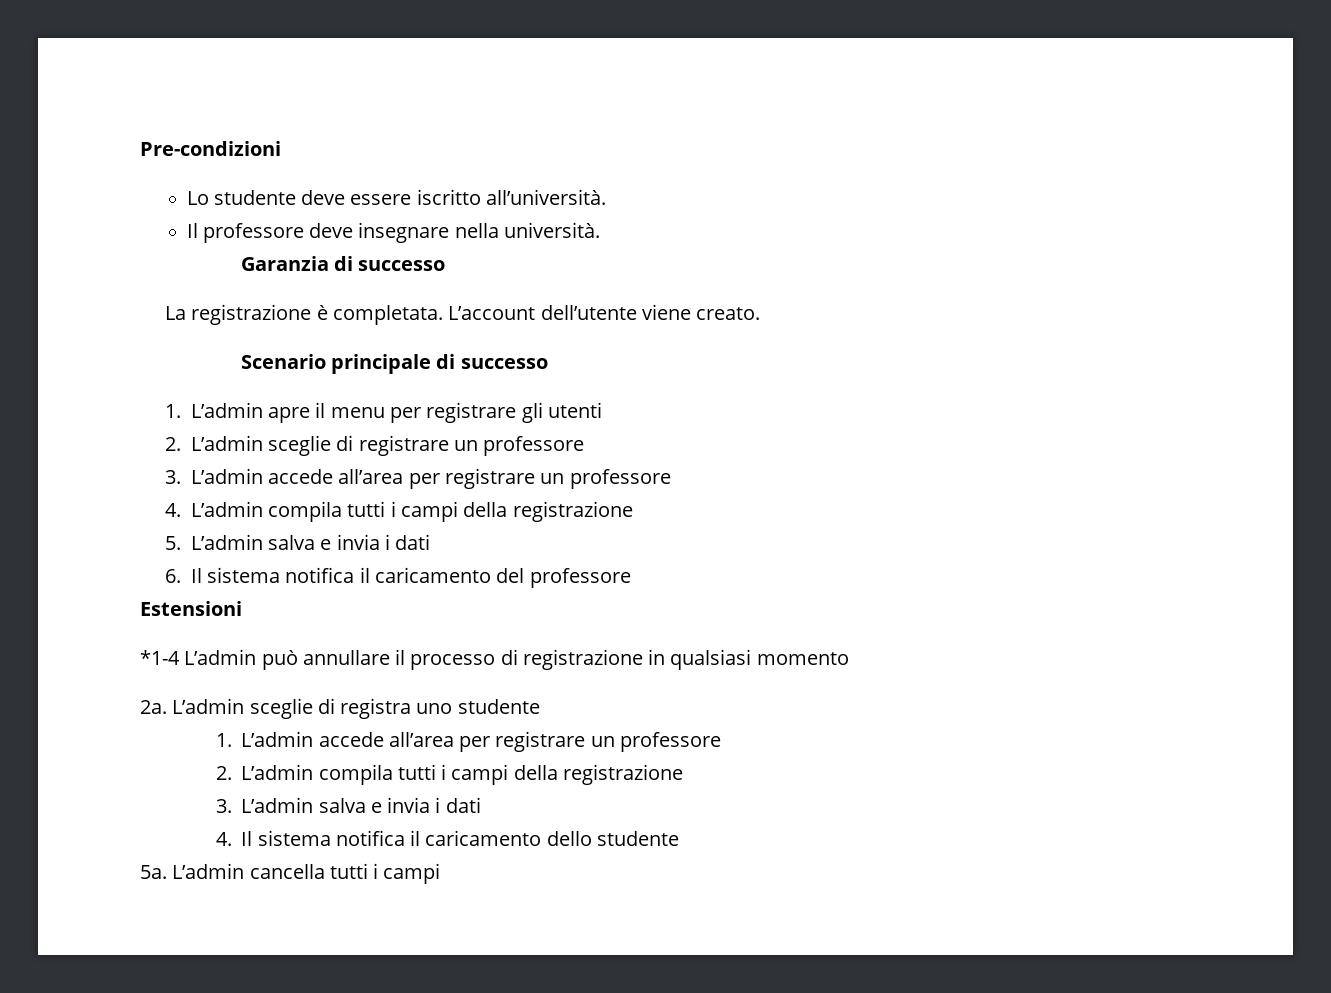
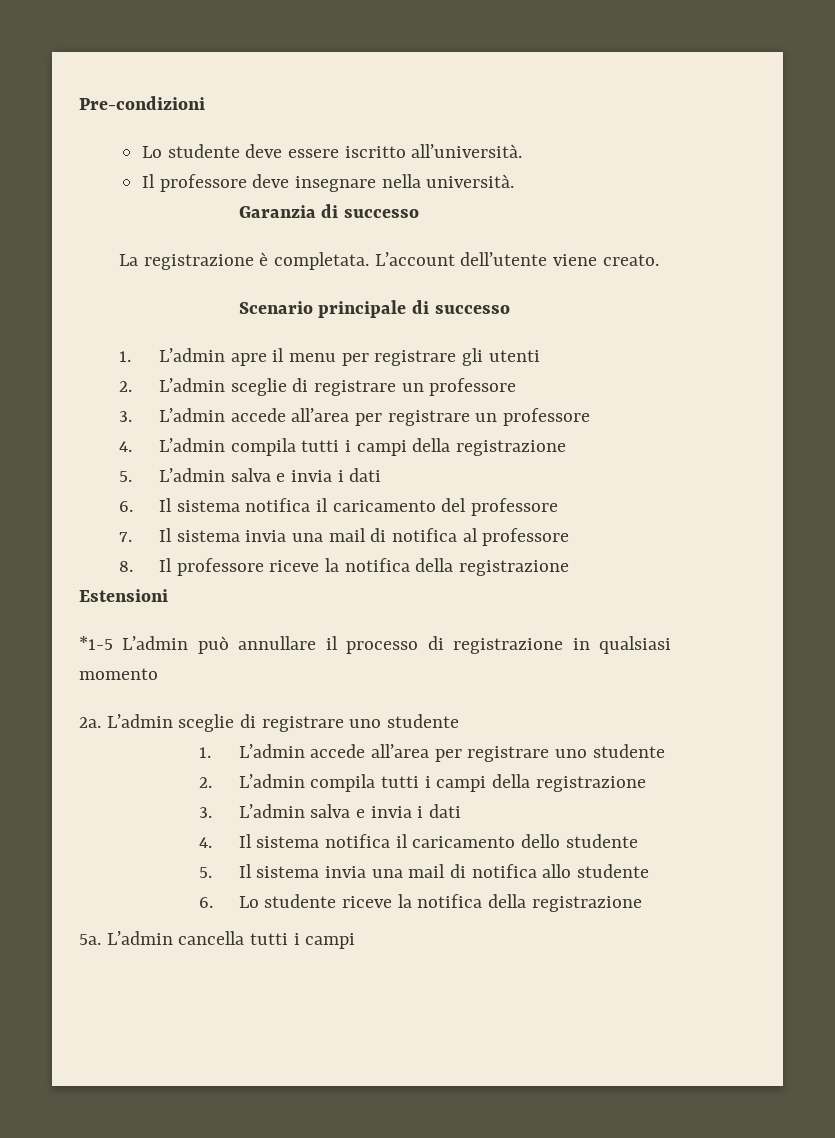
(631, 578) none -> [118,528,570,546] [118,558,569,576] // 7. Il sistema invia una mail di notifica al professore // 8. Il professore riceve la notifica della registrazione
[140,650,180,665] *1-4 -> [79,636,113,650] *1-5
[340,698,412,719] registra -> [261,716,344,732] registrare
[590,732,721,752] un professore -> [555,744,665,758] uno studente
(679, 838) none -> [198,864,650,878] [198,894,642,912] // 5. Il sistema invia una mail di notifica allo studente // 6. Lo studente riceve la notifica della registrazione

